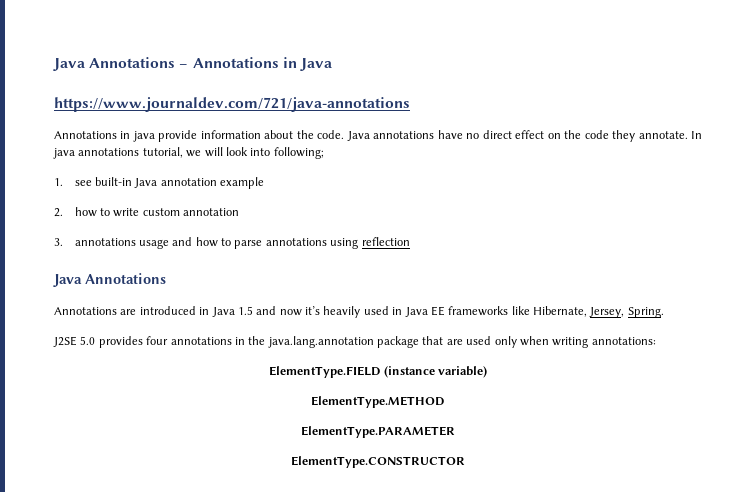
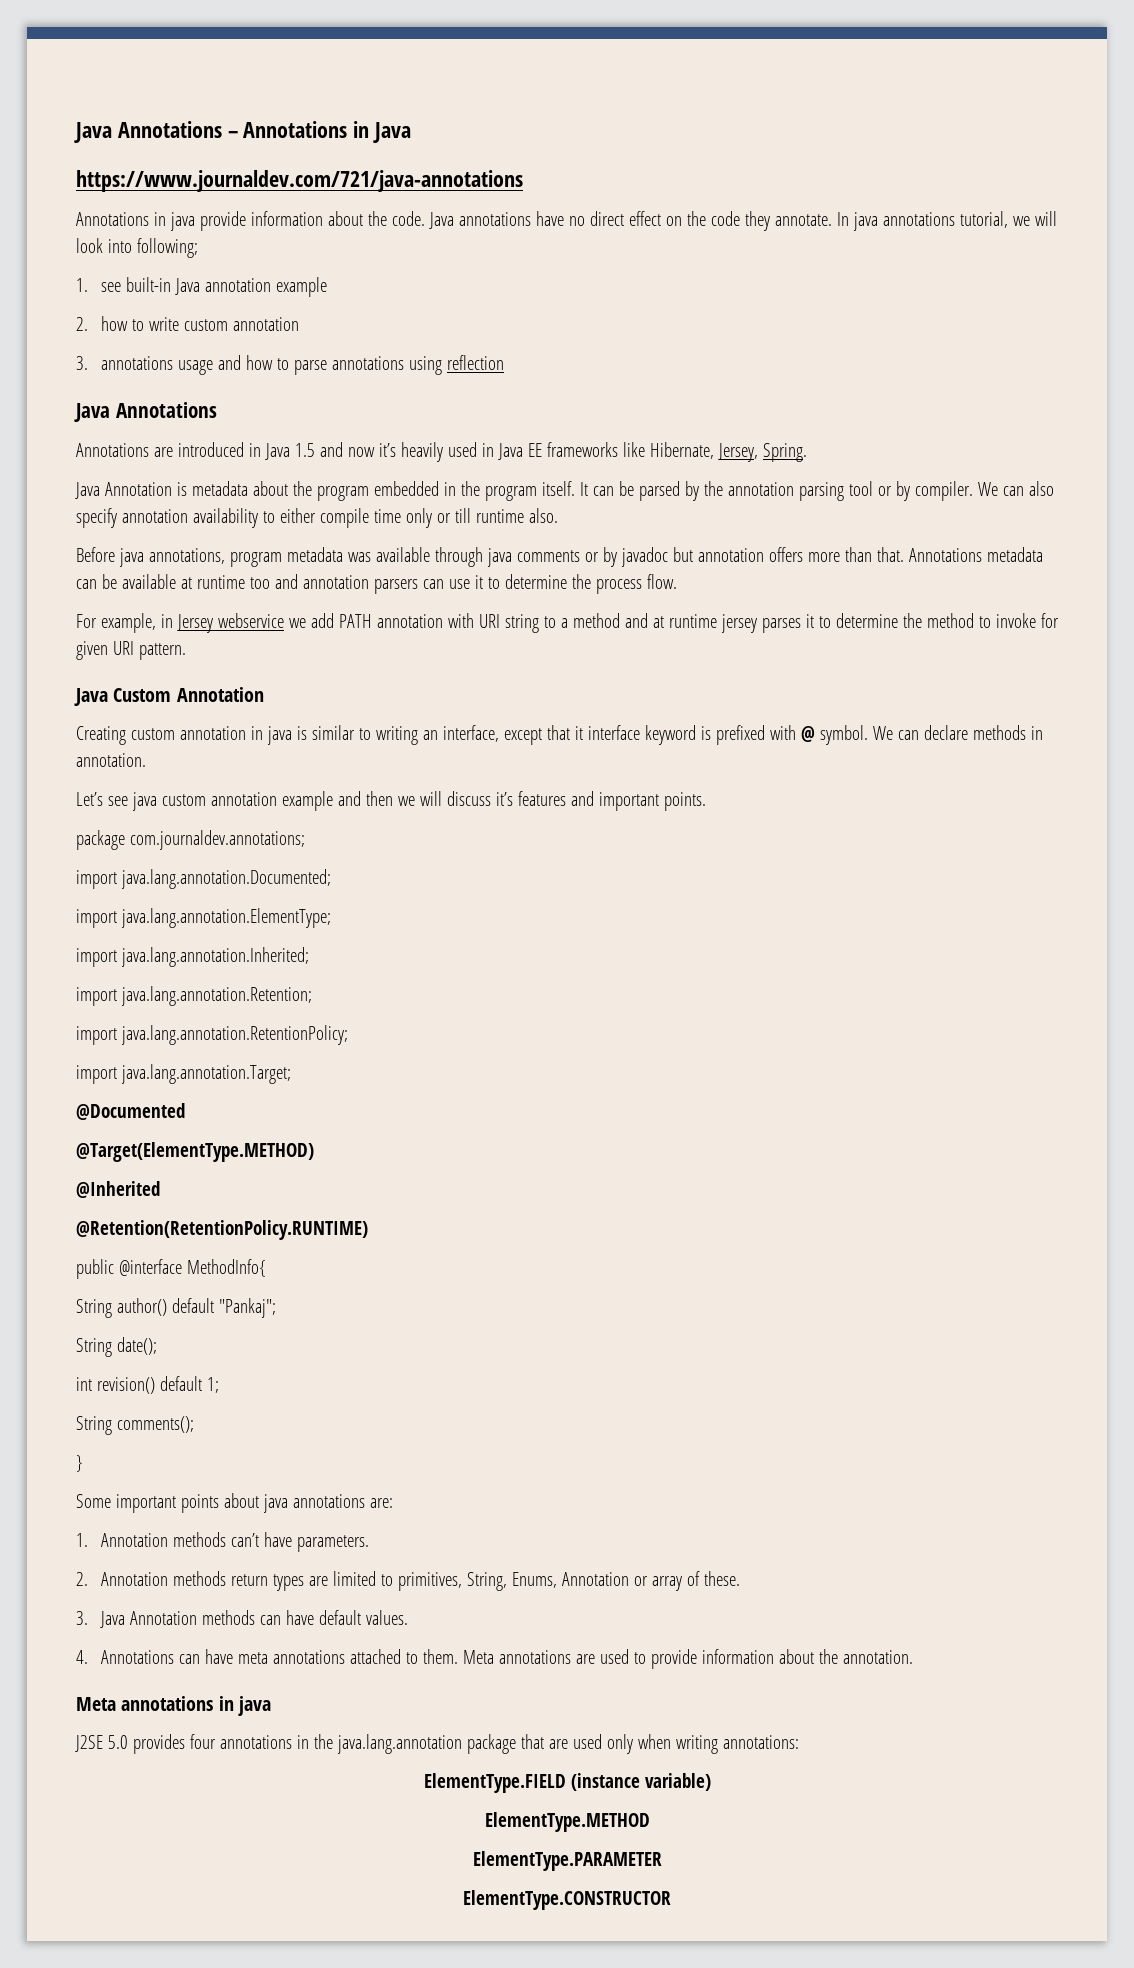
(664, 312) none -> [75,481,1054,501] [76,508,558,528] [76,547,1043,567] [76,574,677,594] [76,613,1059,633] [76,641,186,660] [74,687,264,706] [76,725,1043,745] [76,753,146,767] [76,791,706,811] [76,830,305,850] [76,869,331,889] [76,908,331,928] [76,947,309,967] [76,986,312,1006] [76,1025,348,1045] [76,1064,291,1084] [76,1103,185,1120] [76,1142,314,1162] [76,1181,160,1198] [76,1220,368,1240] [76,1259,266,1279] [76,1298,276,1318] [76,1337,157,1357] [76,1376,219,1394] [76,1416,194,1435] [76,1455,83,1472] [76,1493,393,1513] [76,1532,370,1552] [76,1571,740,1591] [76,1610,409,1628] [76,1649,913,1669] [76,1696,271,1716] // Java Annotation is metadata about the program embedded in the program itself. It can be parsed by the annotation parsing tool or by compiler. We can also specify annotation availability to either compile time only or till runtime also. // Before java annotations, program metadata was available through java comments or by javadoc but annotation offers more than that. Annotations metadata can be available at runtime too and annotation parsers can use it to determine the process flow. // For example, in Jersey webservice we add PATH annotation with URI string to a method and at runtime jersey parses it to determine the method to invoke for given URI pattern. // Java Custom Annotation // Creating custom annotation in java is similar to writing an interface, except that it interface keyword is prefixed with @ symbol. We can declare methods in annotation. // Let’s see java custom annotation example and then we will discuss it’s features and important points. // package com.journaldev.annotations; // import java.lang.annotation.Documented; // import java.lang.annotation.ElementType; // import java.lang.annotation.Inherited; // import java.lang.annotation.Retention; // import java.lang.annotation.RetentionPolicy; // import java.lang.annotation.Target; // @Documented // @Target(ElementType.METHOD) // @Inherited // @Retention(RetentionPolicy.RUNTIME) // public @interface MethodInfo{ // String author() default "Pankaj"; // String date(); // int revision() default 1; // String comments(); // } // Some important points about java annotations are: // 1. Annotation methods can’t have parameters. // 2. Annotation methods return types are limited to primitives, String, Enums, Annotation or array of these. // 3. Java Annotation methods can have default values. // 4. Annotations can have meta annotations attached to them. Meta annotations are used to provide information about the annotation. // Meta annotations in java

